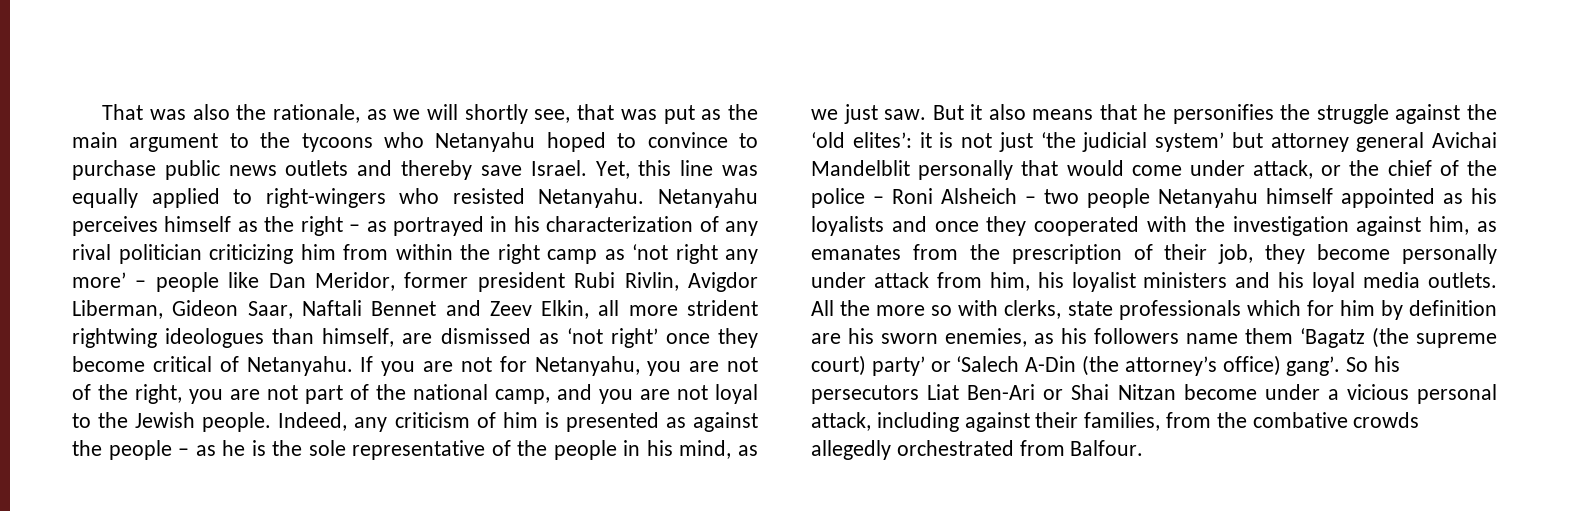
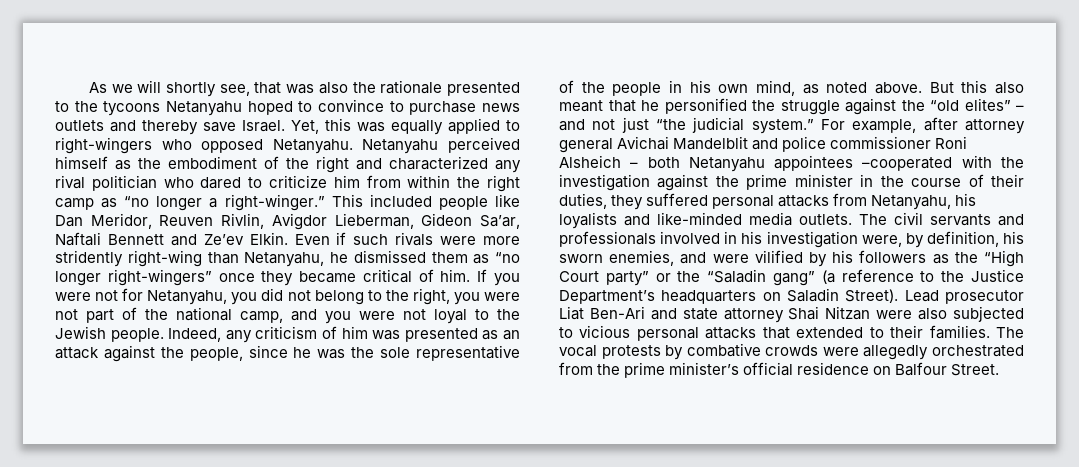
[102,104,387,123] That was also the rationale, as -> [88,82,107,93] As
[663,104,759,124] [72,132,219,152] put as the main argument -> [318,80,520,96] also the rationale presented
[384,132,424,148] who -> (161, 108) none
[164,160,220,180] public -> (477, 108) none
[680,160,714,176] line -> (351, 124) none
[452,188,525,204] resisted -> [201,139,264,153] opposed
[72,216,158,236] perceives -> [448,137,520,153] perceived
[300,216,758,236] [72,244,293,264] right – as portrayed in his characterization of any rival politician criticizing -> [168,156,521,173] [55,175,327,191] embodiment of the right and characterized any rival politician who dared to criticize
[632,244,758,264] [72,272,758,292] [72,300,758,319] [72,328,759,348] [72,356,145,372] ‘not right any more’ – people like Dan Meridor, former president Rubi Rivlin, Avigdor Liberman, Gideon Saar, Naftali Bennet and Zeev Elkin, all more strident rightwing ideologues than himself, are dismissed as ‘not right’ once they become -> [124,194,520,211] [55,213,520,230] [55,232,520,246] [55,250,520,267] [55,269,357,286] “no longer a right-winger.” This included people like Dan Meridor, Reuven Rivlin, Avigdor Lieberman, Gideon Sa’ar, Naftali Bennett and Ze’ev Elkin. Even if such rivals were more stridently right-wing than Netanyahu, he dismissed them as “no longer right-wingers” once they became
[246,356,353,376] Netanyahu. -> [440,269,471,282] him.
[422,361,453,372] are -> [55,292,91,301] were
[689,357,758,372] [72,384,91,400] are not of -> [261,288,382,305] did not belong to
[230,389,260,400] are -> [483,292,520,301] were
[640,389,670,400] are -> [359,311,395,320] were
[544,412,559,428] is -> [372,330,401,340] was
[692,412,758,432] [72,440,266,460] against the people – as he is -> [503,330,521,340] [55,345,346,362] an attack against the people, since he was
(673, 448) none -> [718,84,749,93] own
[811,104,1094,124] we just saw. But it also means -> [826,80,1024,94] [559,100,603,112] noted above. But this also meant
[1172,104,1274,124] personifies -> [664,98,747,114] personified
[811,132,1497,152] [811,160,1497,180] [811,188,1497,208] [811,216,1497,236] [811,244,1497,264] [811,272,1497,292] [811,300,1497,320] [811,327,1497,348] [811,355,1401,376] [811,384,1497,404] [811,412,1247,432] ‘old elites’: it is not just ‘the judicial system’ but attorney general Avichai Mandelblit personally that would come under attack, or the chief of the police – Roni Alsheich – two people Netanyahu himself appointed as his loyalists and once they cooperated with the investigation against him, as emanates from the prescription of their job, they become personally under attack from him, his loyalist ministers and his loyal media outlets. All the more so with clerks, state professionals which for him by definition are his sworn enemies, as his followers name them ‘Bagatz (the supreme court) party’ or ‘Salech A-Din (the attorney’s office) gang’. So his persecutors Liat Ben-Ari or Shai Nitzan become under a vicious personal attack, including against their families, from the -> [930,98,1024,111] [559,117,1025,134] [559,136,968,153] [559,155,1024,172] [559,174,1024,191] [559,193,977,210] [559,212,1024,229] [559,231,1024,248] [559,250,1024,267] [559,269,1024,286] [559,288,1024,304] [559,306,1024,323] [559,325,1024,341] [559,345,684,360] “old elites” – and not just “the judicial system.” For example, after attorney general Avichai Mandelblit and police commissioner Roni Alsheich – both Netanyahu appointees –cooperated with the investigation against the prime minister in the course of their duties, they suffered personal attacks from Netanyahu, his loyalists and like-minded media outlets. The civil servants and professionals involved in his investigation were, by definition, his sworn enemies, and were vilified by his followers as the “High Court party” or the “Saladin gang” (a reference to the Justice Department’s headquarters on Saladin Street). Lead prosecutor Liat Ben-Ari and state attorney Shai Nitzan were also subjected to vicious personal attacks that extended to their families. The vocal protests by
(1420, 420) none -> [822,347,859,356] were
[1070,440,1144,456] Balfour. -> [597,362,1000,378] the prime minister’s official residence on Balfour Street.

